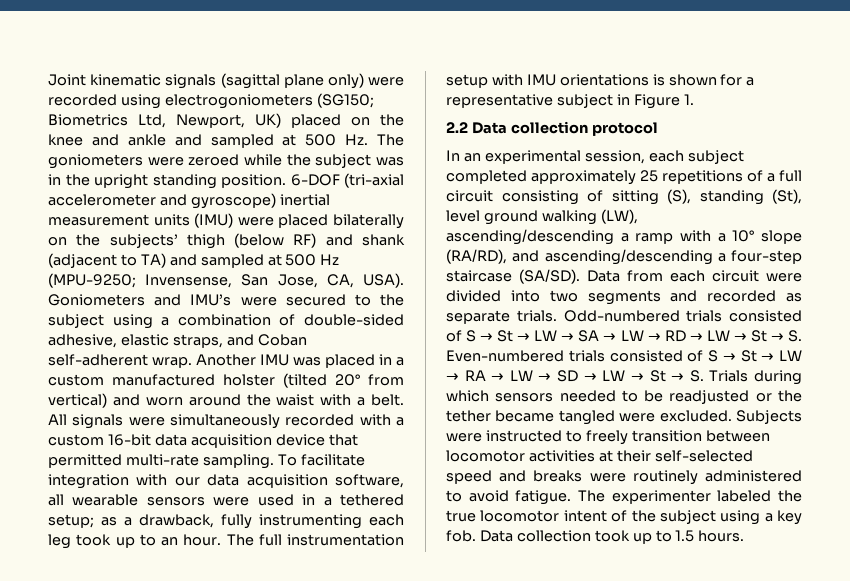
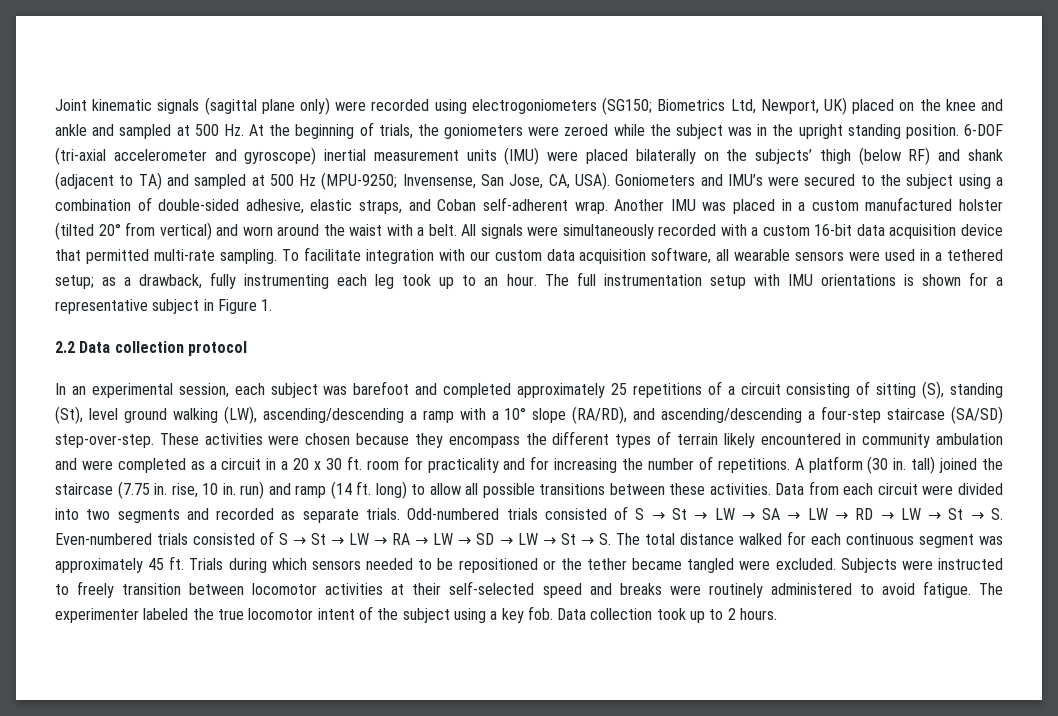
[377,134,404,146] The -> [248,122,439,139] At the beginning of trials, the
(200, 481) none -> [494,250,542,261] custom
(744, 157) none -> [323,381,438,395] was barefoot and
[779,170,802,182] full -> (735, 390) none
[519,269,580,284] (SA/SD). -> [951,406,1004,424] [55,431,1004,448] [55,456,1003,474] [55,481,771,499] (SA/SD) step-over-step. These activities were chosen because they encompass the different types of terrain likely encountered in community ambulation and were completed as a circuit in a 20 x 30 ft. room for practicality and for increasing the number of repetitions. A platform (30 in. tall) joined the staircase (7.75 in. rise, 10 in. run) and ramp (14 ft. long) to allow all possible transitions between these activities.
(704, 376) none -> [615,531,1004,548] [55,556,185,573] The total distance walked for each continuous segment was approximately 45 ft.
[669,390,750,404] readjusted -> [458,558,538,573] repositioned
[675,530,695,542] 1.5 -> [727,608,736,620] 2

